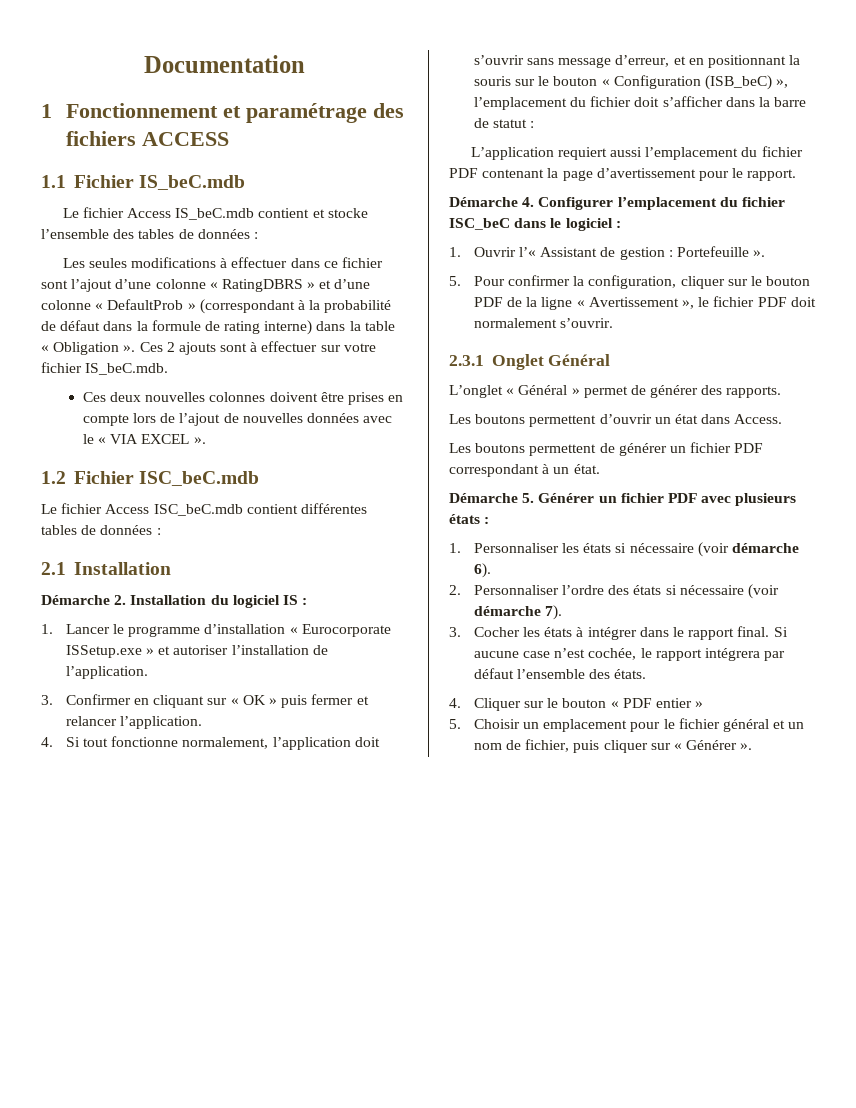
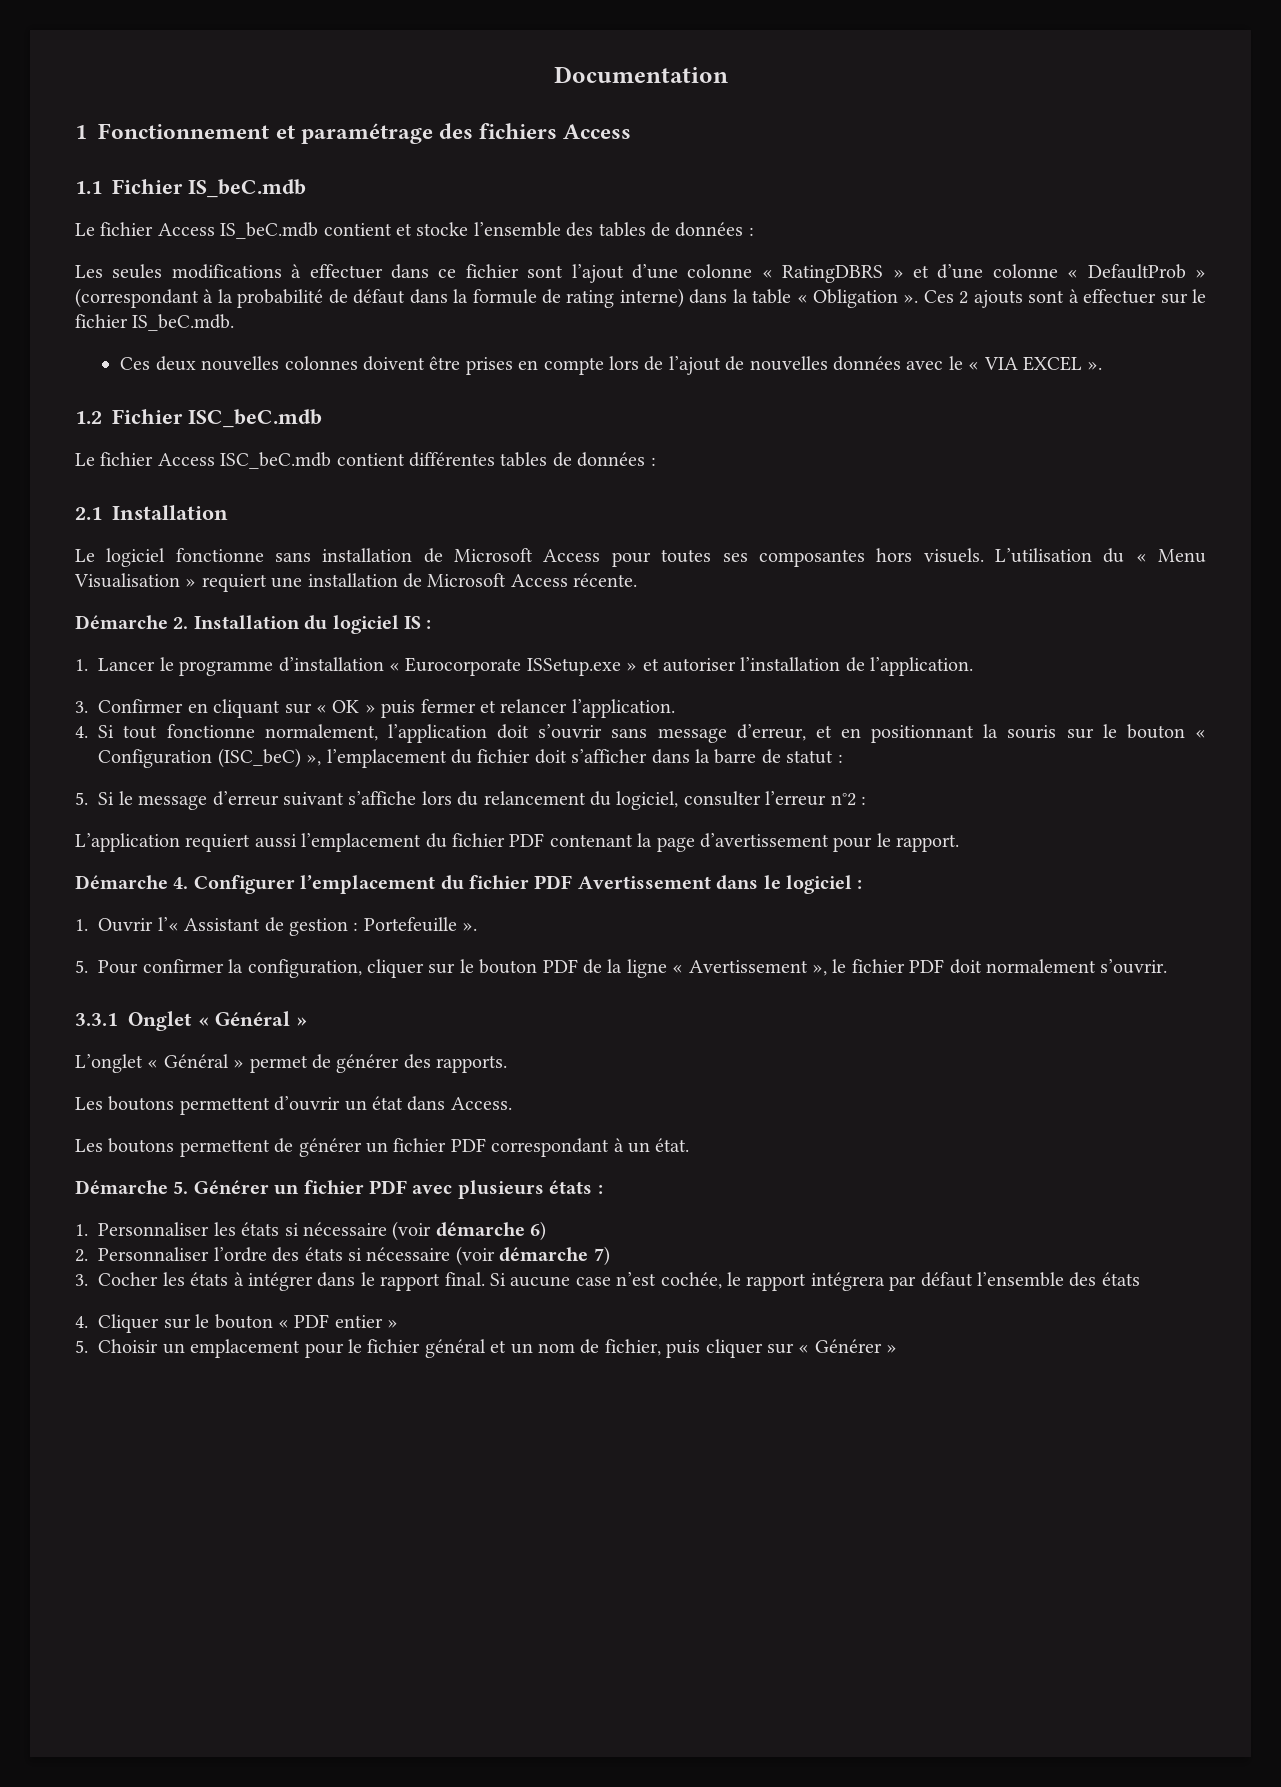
[141,132,229,146] ACCESS -> [563,124,632,139] Access
[343,343,376,352] votre -> [1192,289,1207,303] le
(171, 568) none -> [75,548,1206,567] [74,573,638,592] // Le logiciel fonctionne sans installation de Microsoft Access pour toutes ses composantes hors visuels. L’utilisation du « Menu Visualisation » requiert une installation de Microsoft Access récente.
[704,75,772,90] (ISB_beC) -> [217,748,301,768] (ISC_beC)
(535, 124) none -> [75,791,866,810] // 5. Si le message d’erreur suivant s’affiche lors du relancement du logiciel, consulter l’erreur n°2 :
[449,218,510,230] ISC_beC -> [534,875,711,889] PDF Avertissement
[449,354,611,370] 2.3.1 Onglet Général -> [75,1011,309,1031] 3.3.1 Onglet « Général »
[473,563,491,578] 6). -> [530,1221,547,1241] 6)
[545,605,563,620] 7). -> [593,1246,610,1266] 7)
[614,669,647,679] états. -> [1101,1272,1140,1286] états
[740,743,753,750] ». -> [886,1344,898,1353] »

